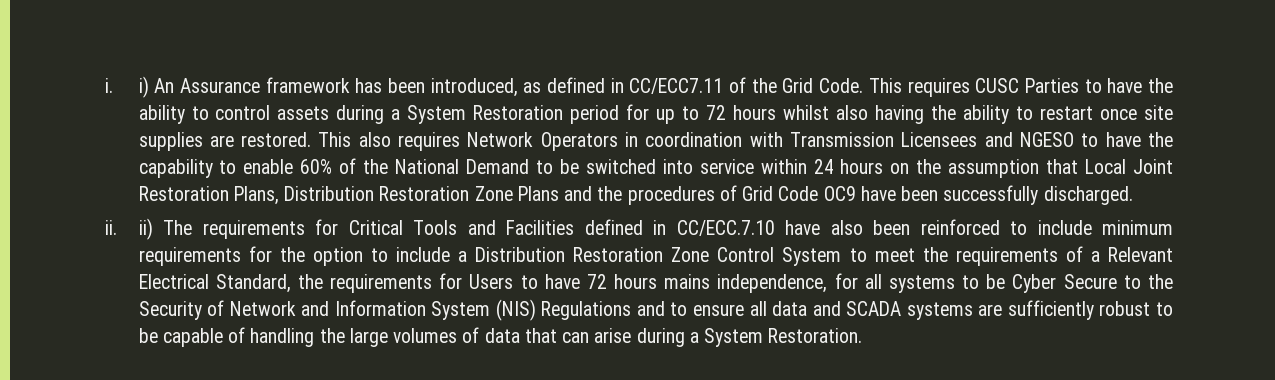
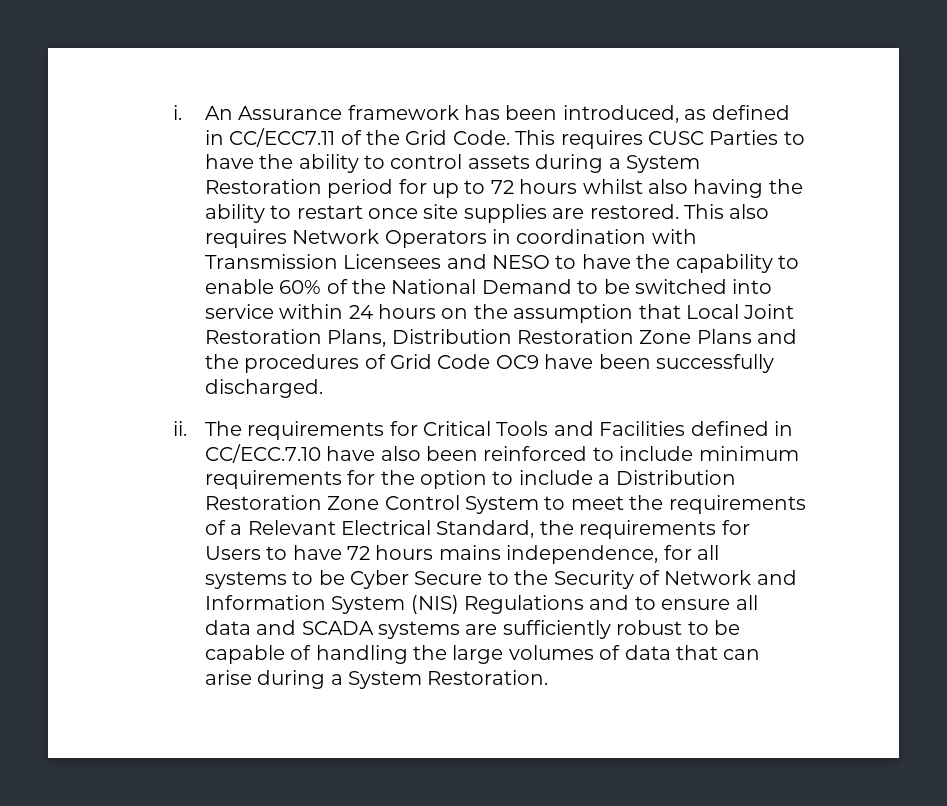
[138,76,149,98] i) -> (182, 112) none
[1020,132,1075,147] NGESO -> [491,255,550,269] NESO
[138,218,153,240] ii) -> (187, 428) none

